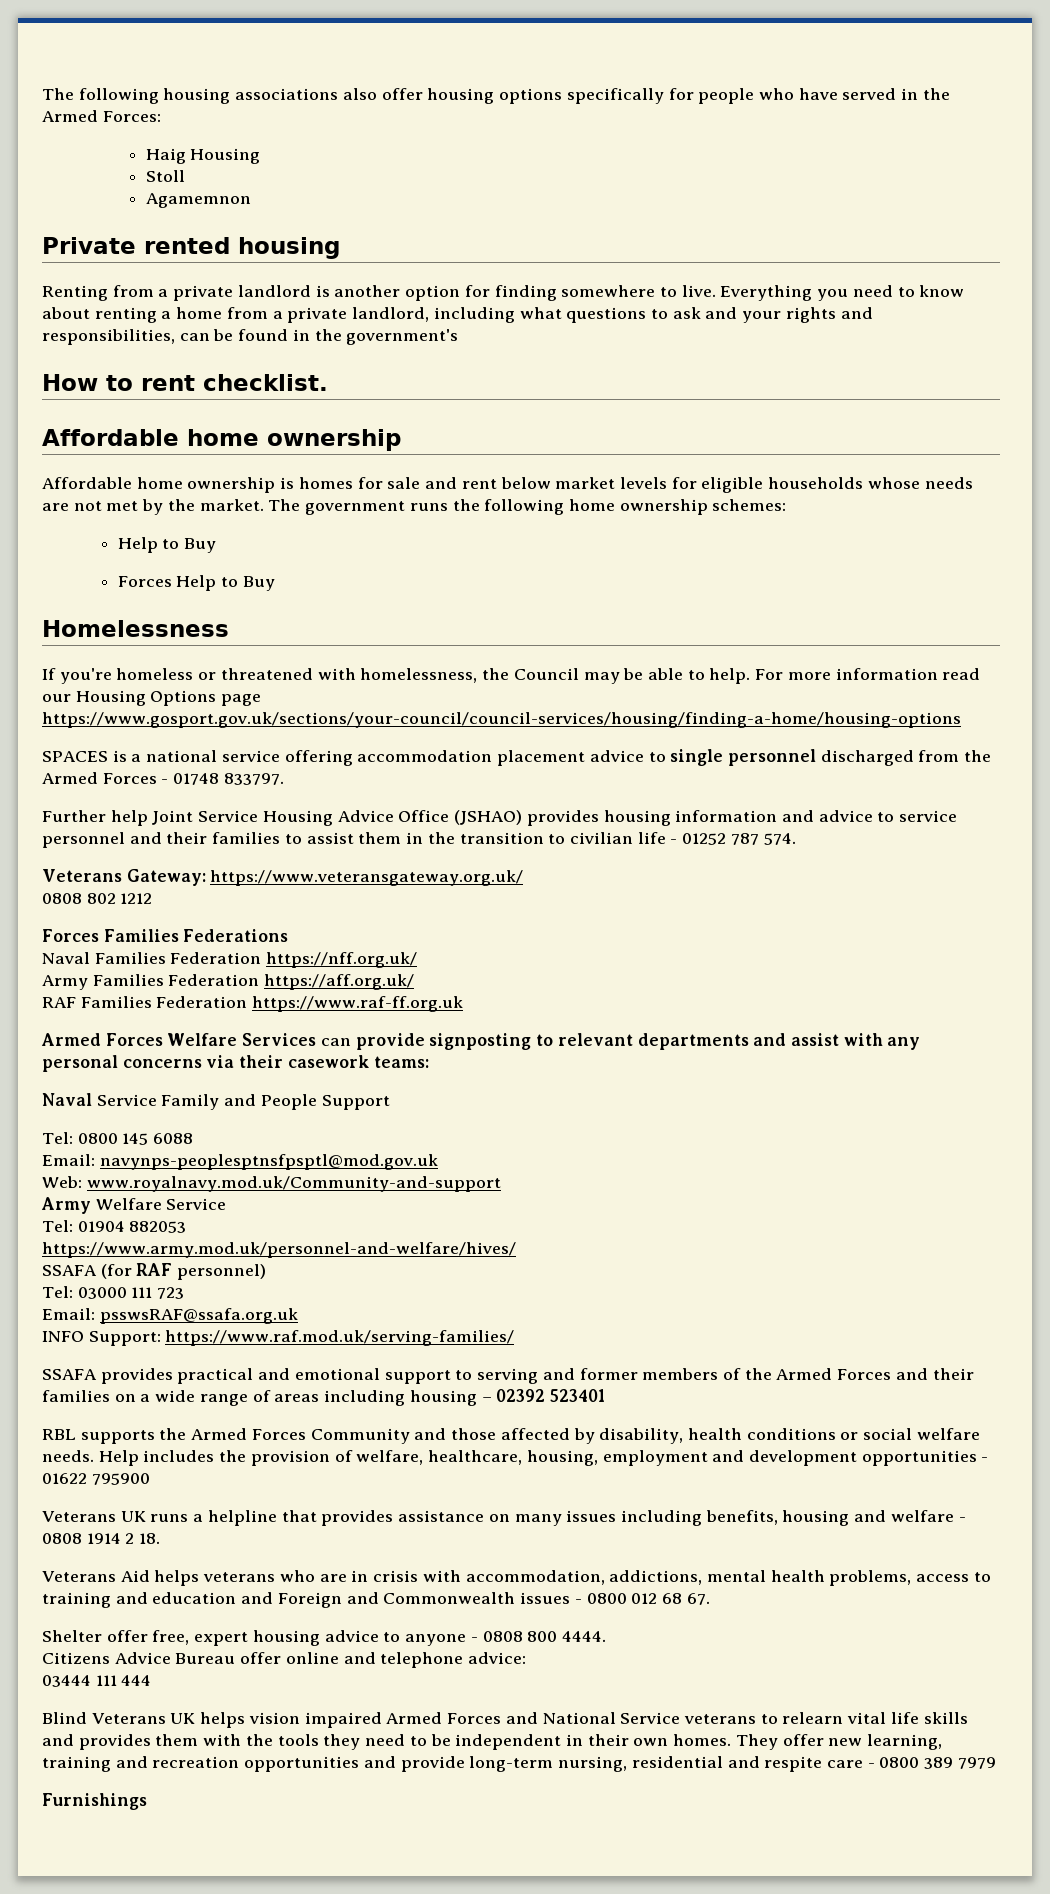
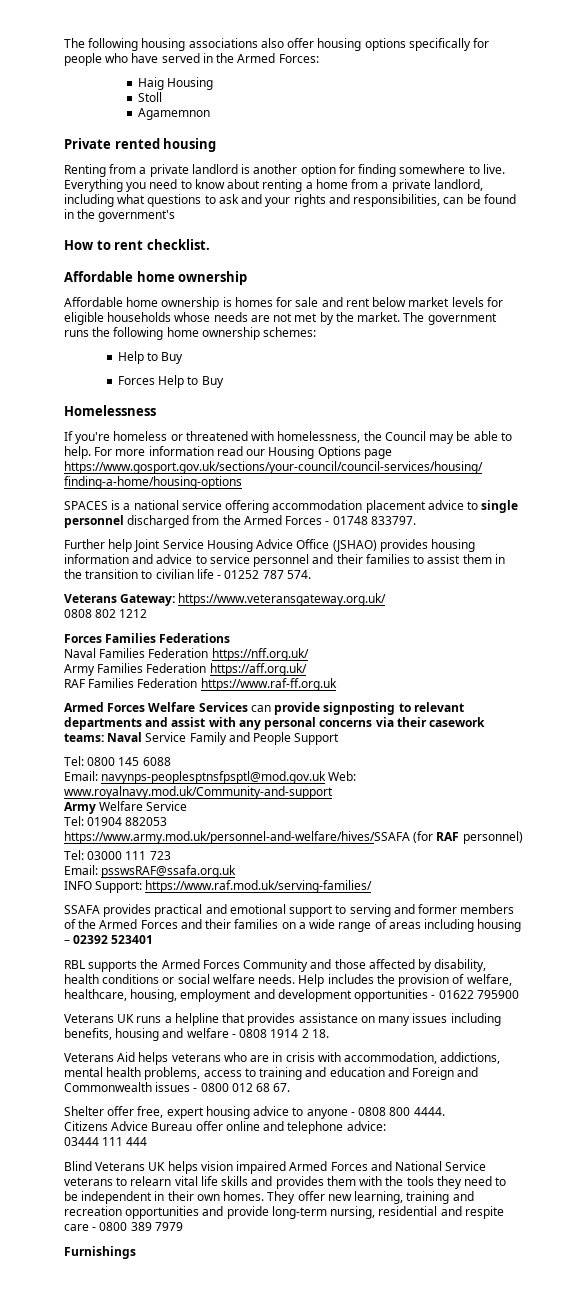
(429, 1062) // -> (104, 737) none
(438, 1162) // -> (327, 777) none
[42,1242,516,1258] [42,1265,97,1276] https://www.army.mod.uk/personnel-and-welfare/hives/ // SSAFA -> [64,831,410,844] https://www.army.mod.uk/personnel-and-welfare/hives/SSAFA

